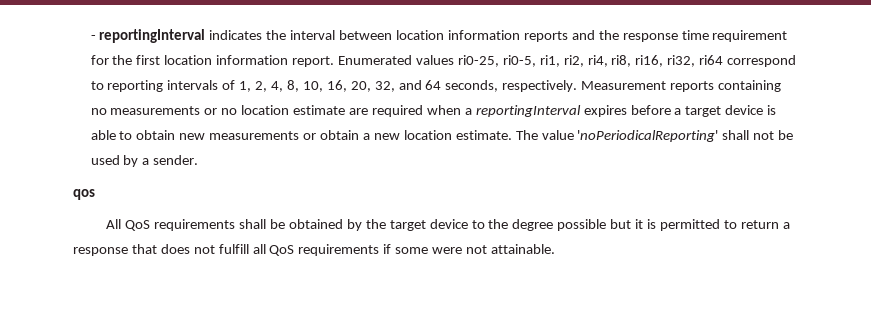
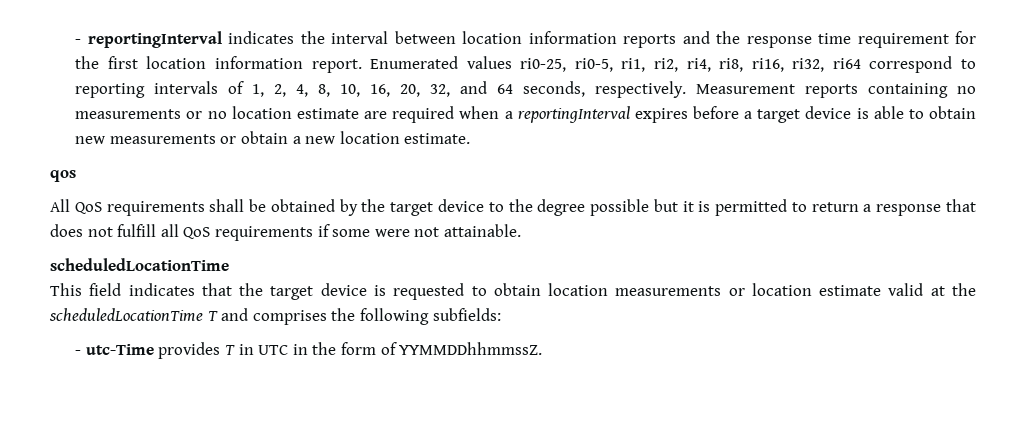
[515,130,794,142] [90,155,199,167] The value 'noPeriodicalReporting' shall not be used by a sender. -> (471, 138) none
(555, 249) none -> [50,258,229,271] [50,283,977,300] [49,308,501,325] [75,342,543,359] // scheduledLocationTime // This field indicates that the target device is requested to obtain location measurements or location estimate valid at the scheduledLocationTime T and comprises the following subfields: // - utc-Time provides T in UTC in the form of YYMMDDhhmmssZ.

